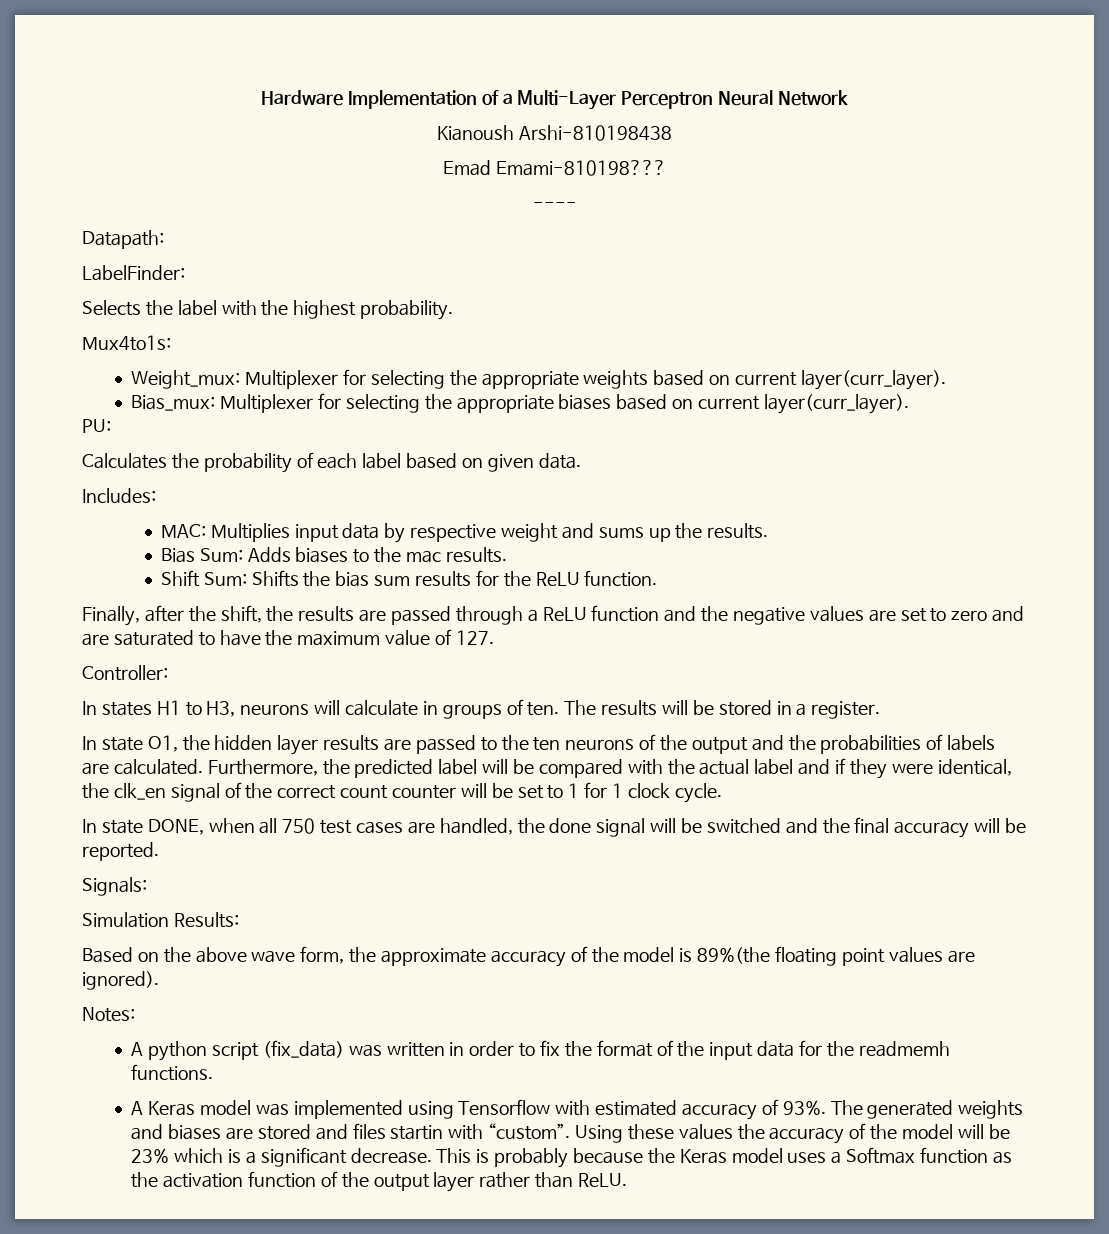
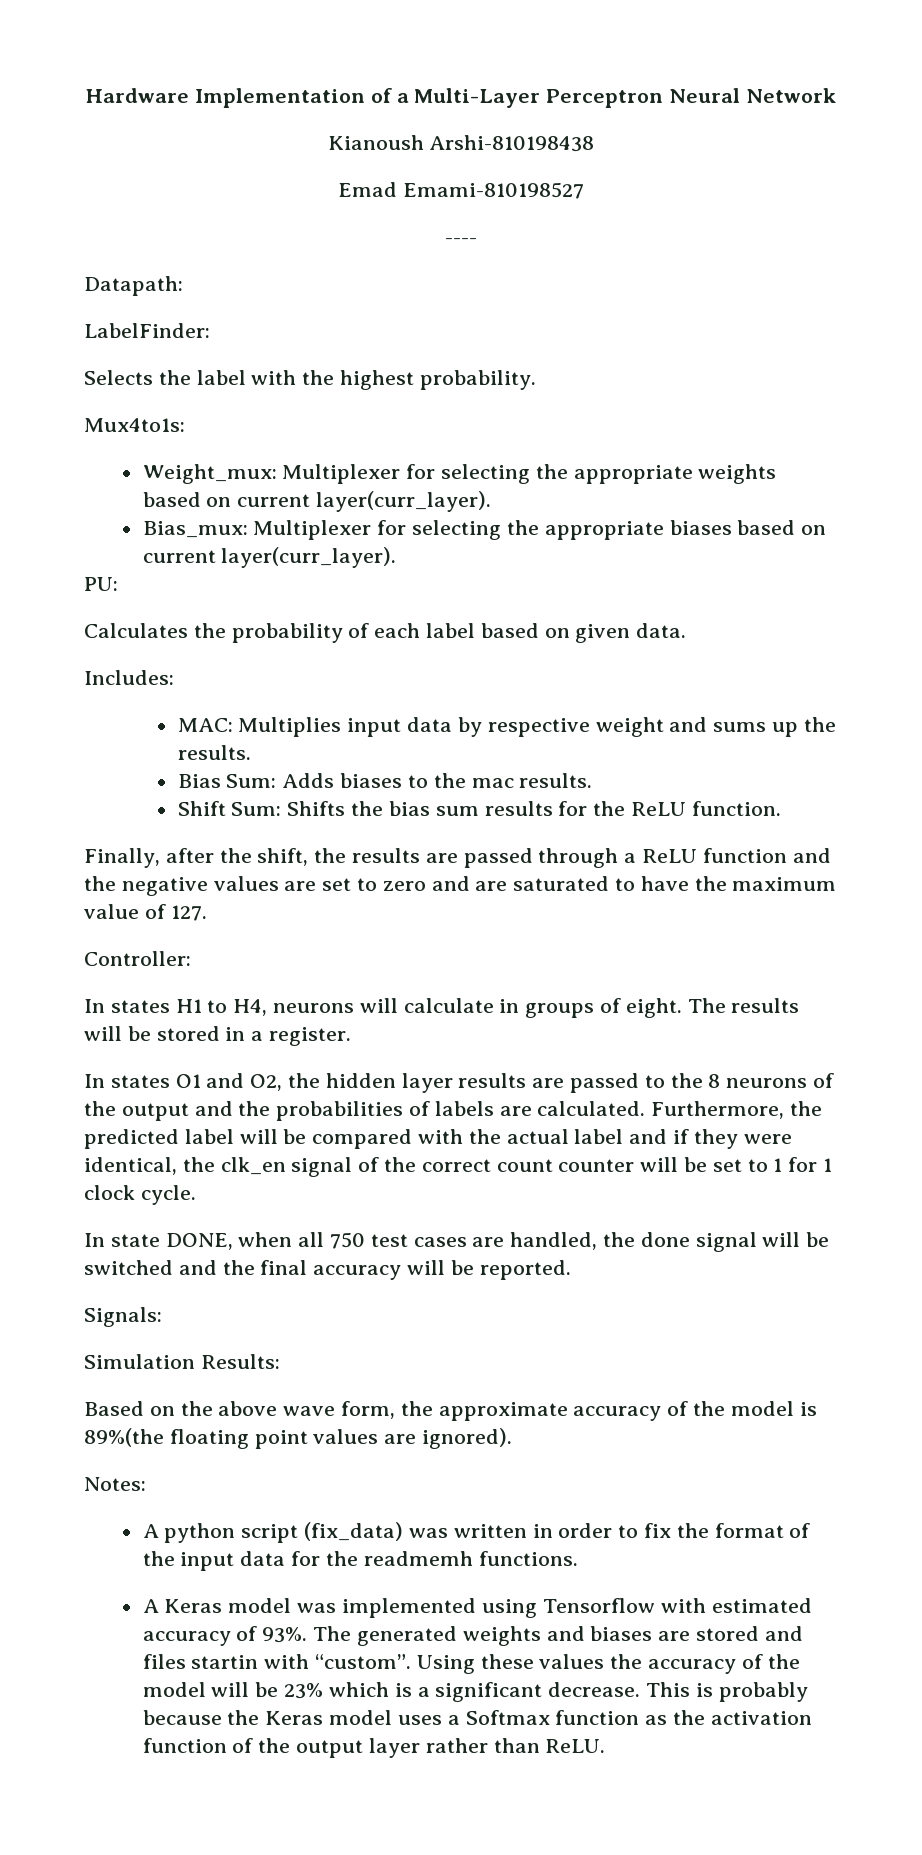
[495,160,666,176] Emami-810198??? -> [402,182,584,199] Emami-810198527
[206,701,236,717] H3, -> [233,999,268,1016] H4,
[527,702,560,716] ten. -> [625,998,682,1018] eight.
[101,735,178,752] state O1, -> [110,1073,283,1091] states O1 and O2,
[533,737,561,751] ten -> [708,1074,721,1088] 8

